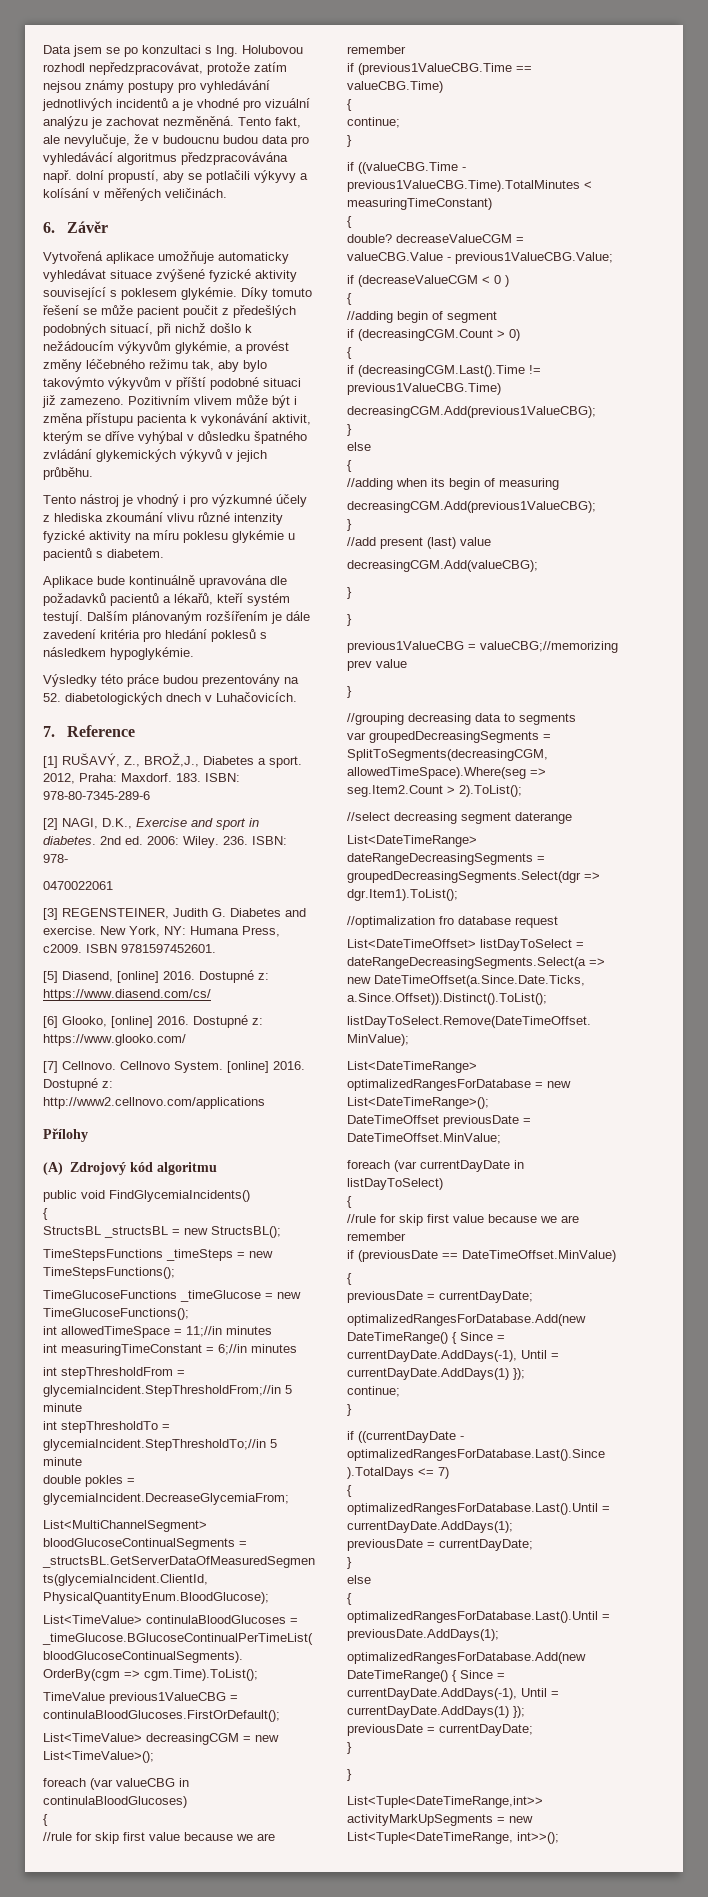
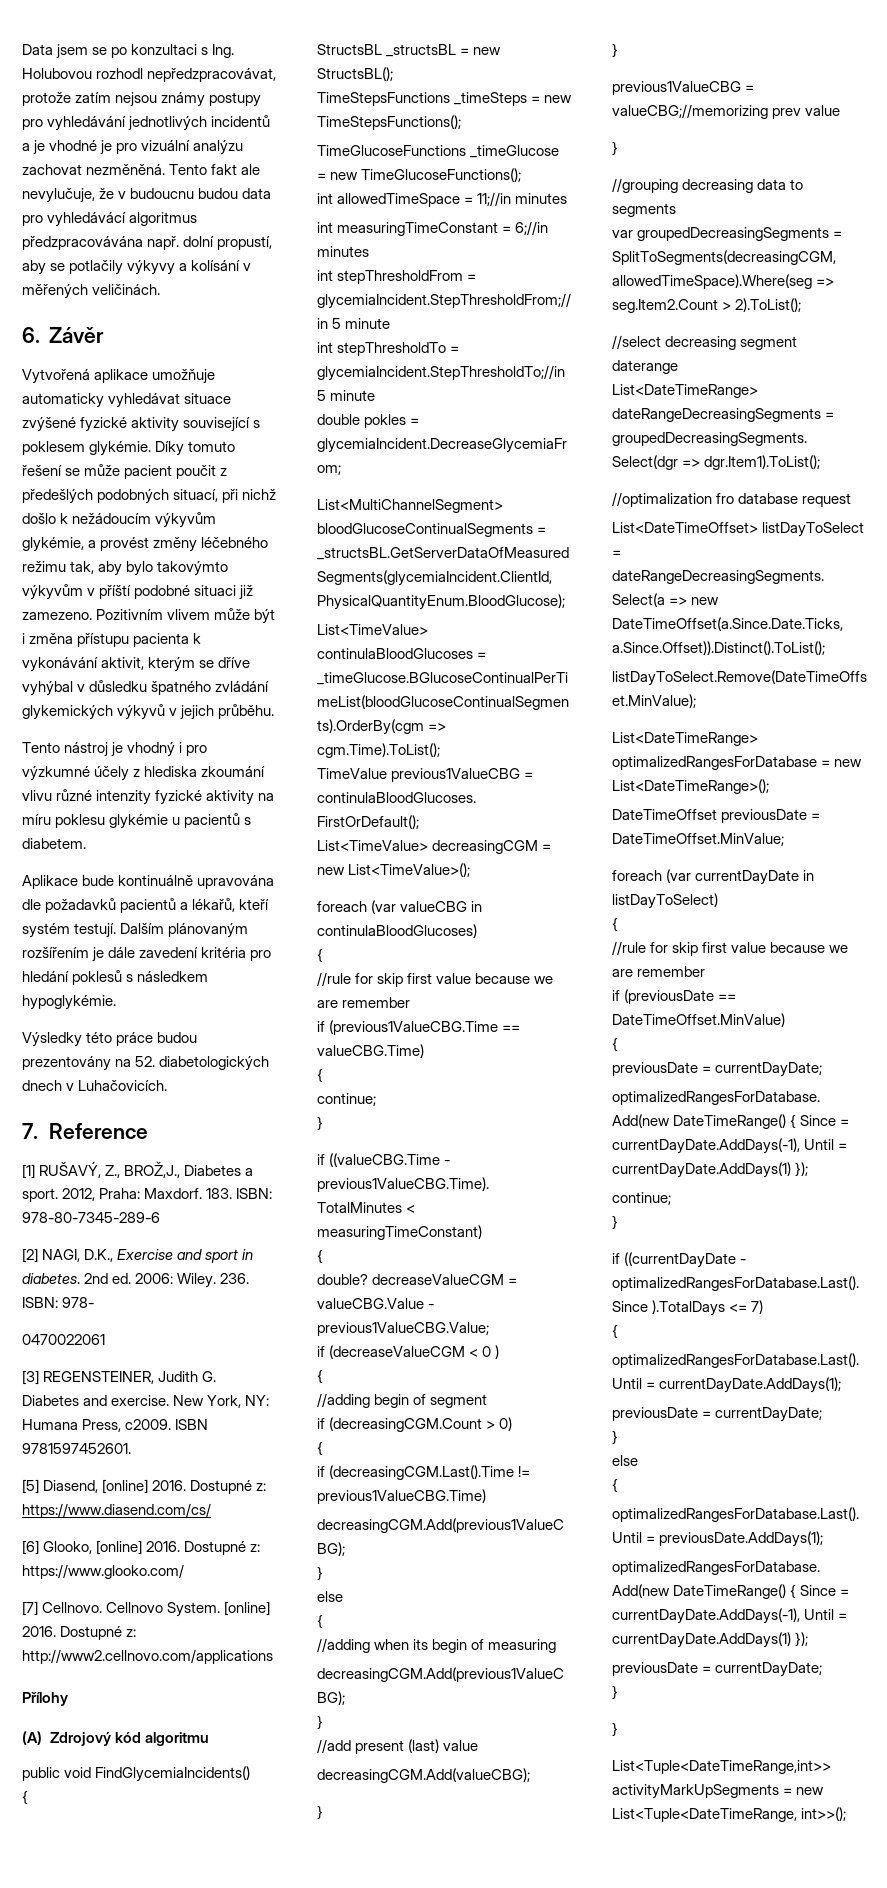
(239, 103) none -> [100,140,113,155] je
[91,117,102,129] je -> (244, 147) none
[275,117,301,128] fakt, -> [211,164,238,175] fakt
[206,170,250,183] potlačili -> [69,260,124,275] potlačily

